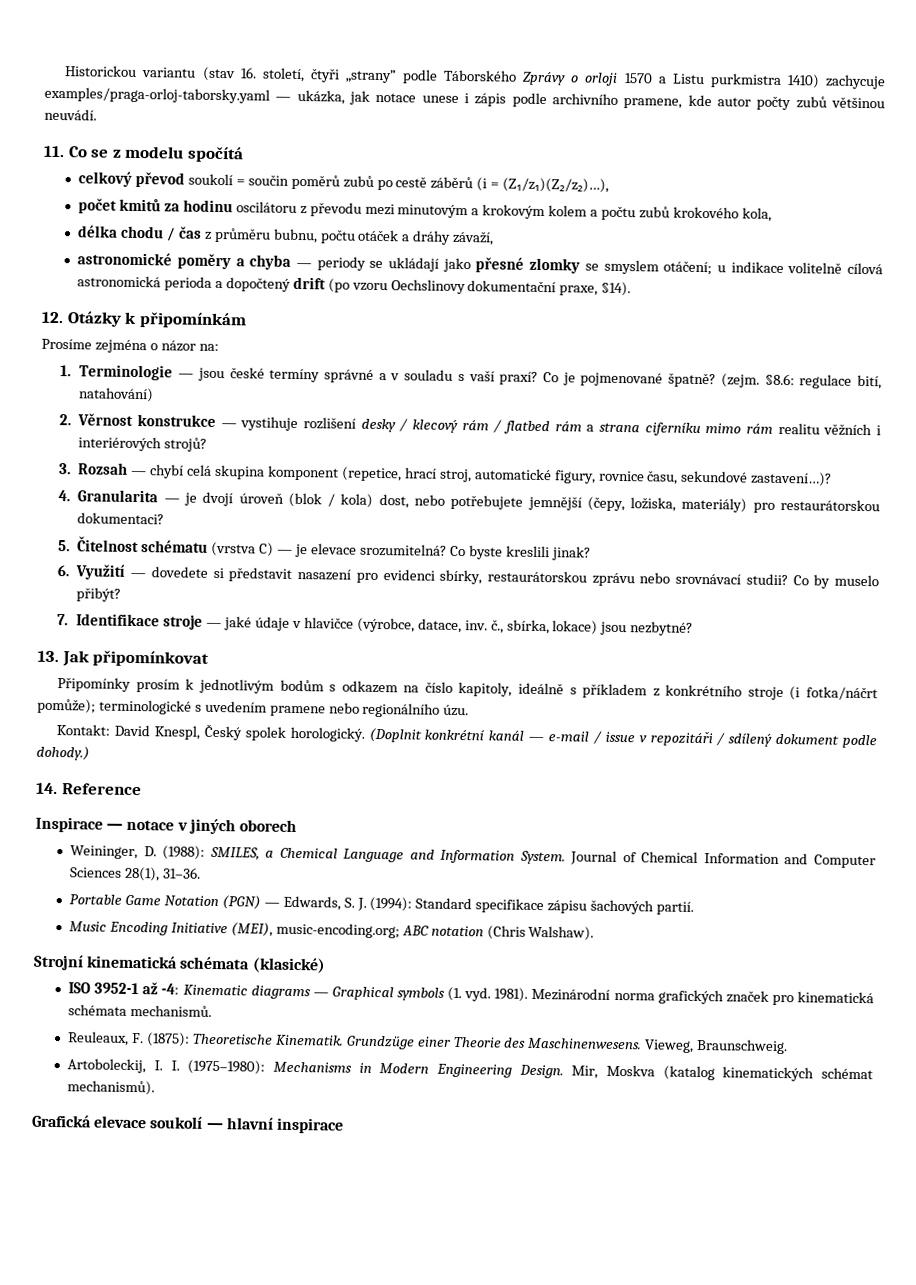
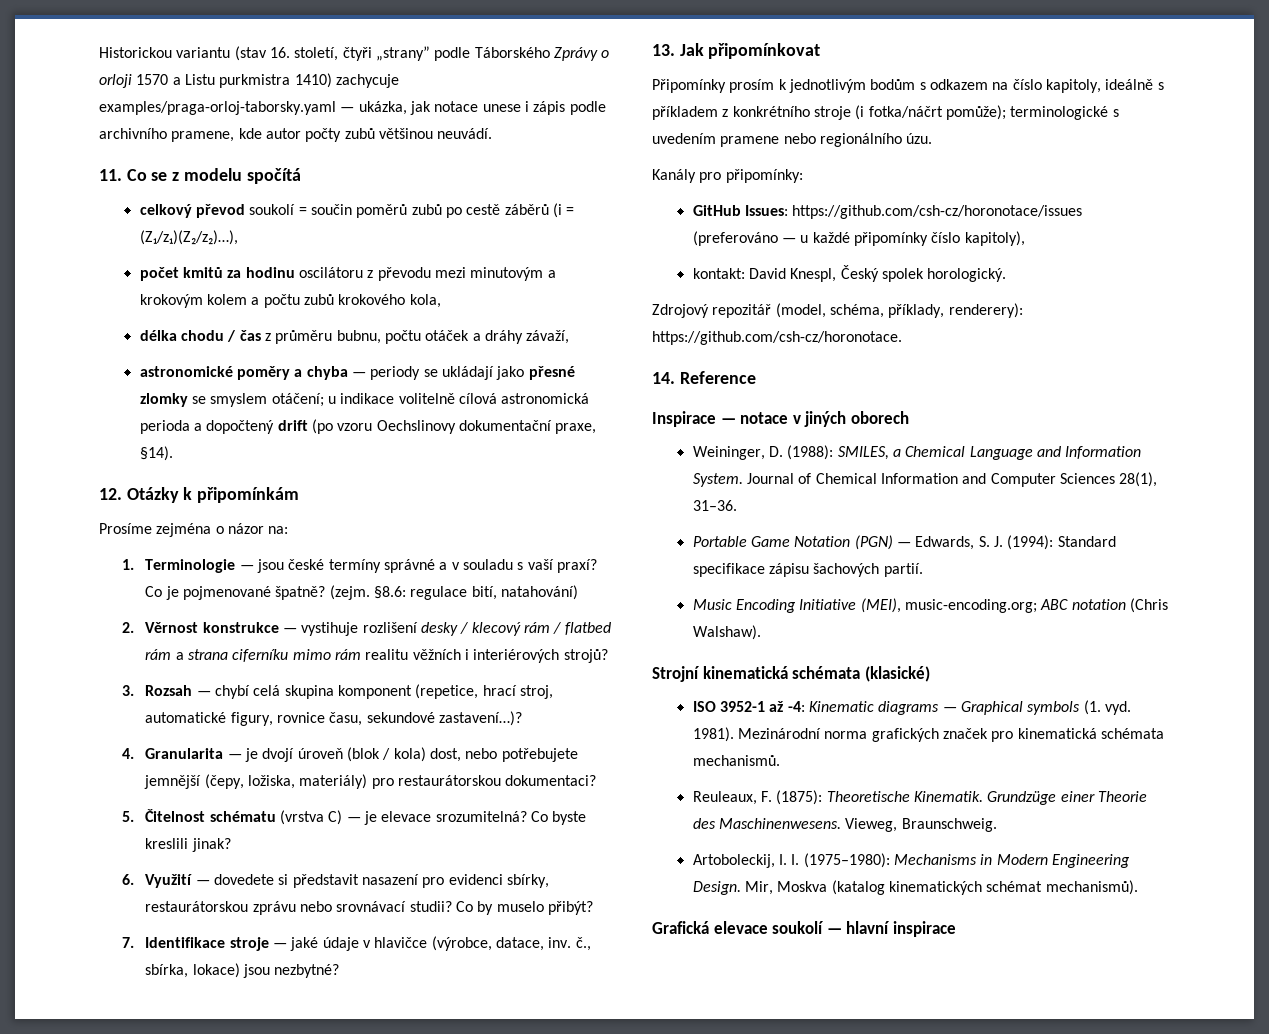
[56,724,111,736] Kontakt: -> [652,169,803,183] [692,205,1083,219] [692,231,1025,246] [692,268,745,279] Kanály pro připomínky: // GitHub Issues: https://github.com/csh-cz/horonotace/issues (preferováno — u každé připomínky číslo kapitoly), // kontakt:
[368,727,877,749] [36,745,90,761] (Doplnit konkrétní kanál — e-mail / issue v repozitáři / sdílený dokument podle dohody.) -> [652,303,1023,318] [652,331,902,345] // Zdrojový repozitář (model, schéma, příklady, renderery): https://github.com/csh-cz/horonotace.

